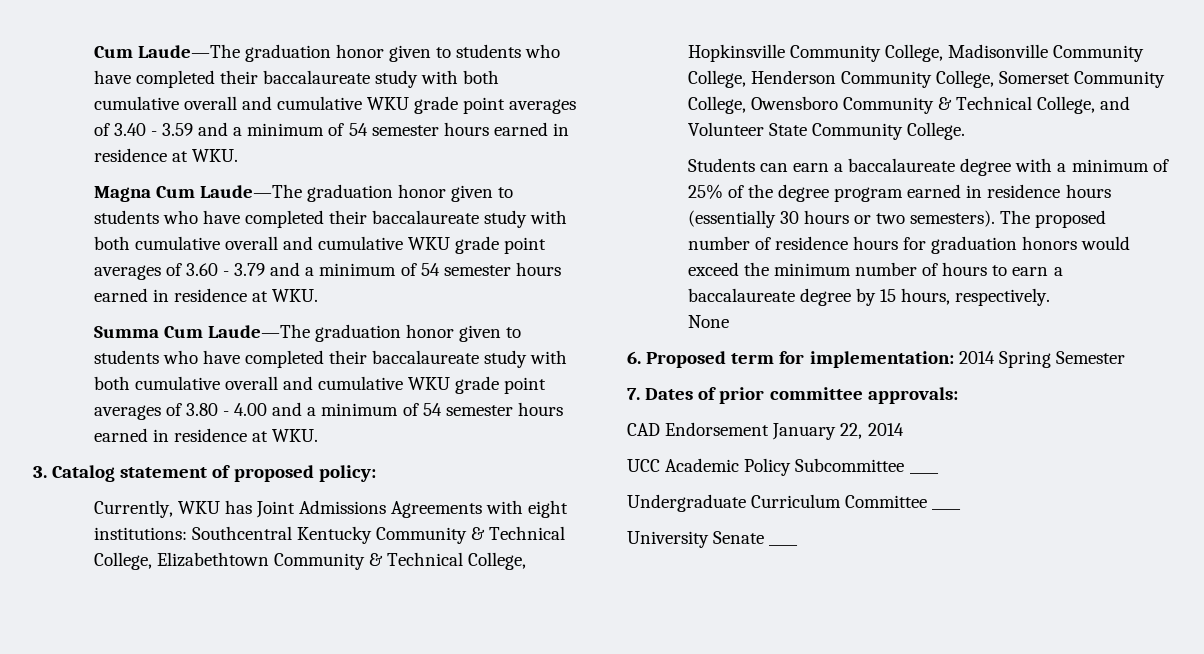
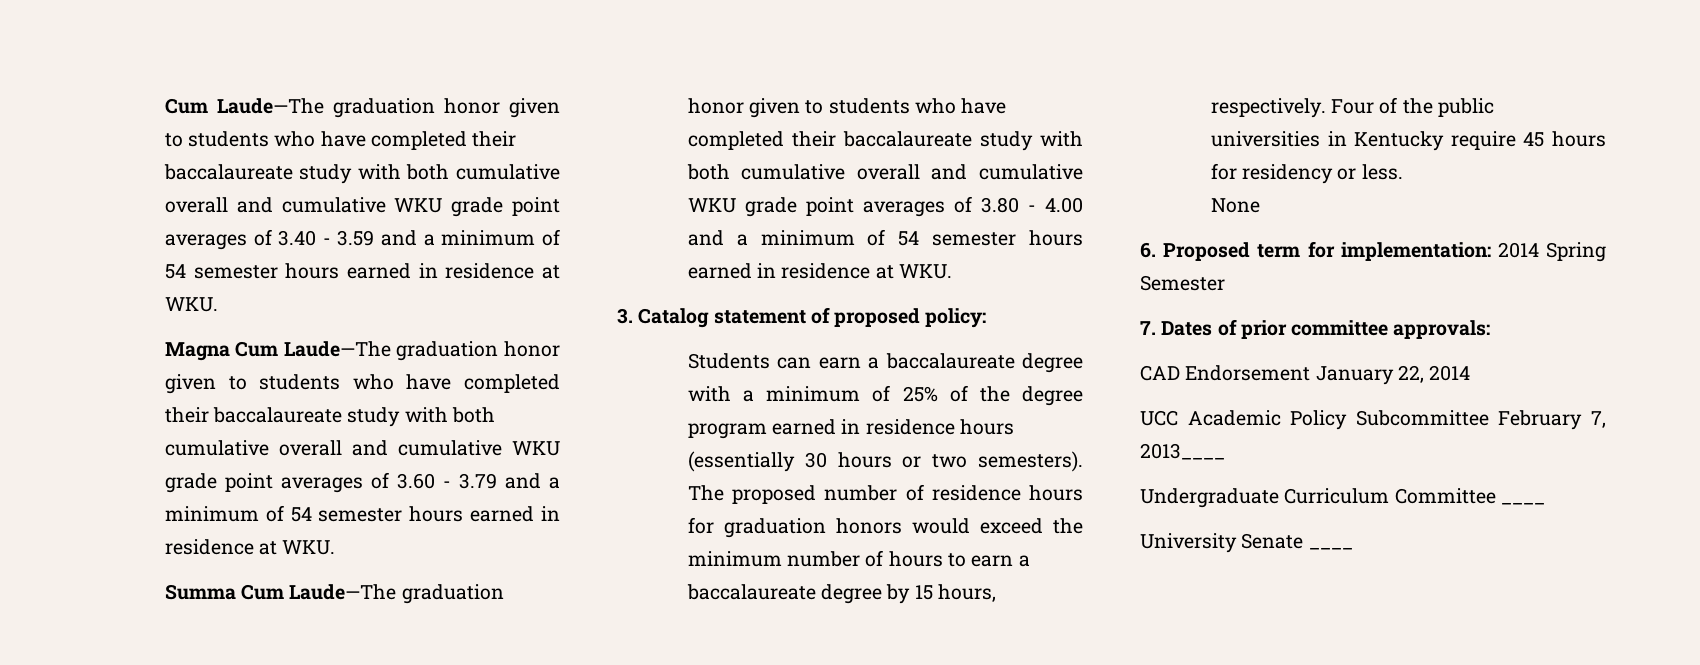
[93,500,569,518] [93,526,566,544] [93,552,527,570] [687,44,1145,62] [687,70,1166,88] [687,96,1131,114] [687,122,965,140] // Currently, WKU has Joint Admissions Agreements with eight institutions: Southcentral Kentucky Community & Technical College, Elizabethtown Community & Technical College, Hopkinsville Community College, Madisonville Community College, Henderson Community College, Somerset Community College, Owensboro Community & Technical College, and Volunteer State Community College. -> (987, 318) none
(1051, 297) none -> [1331,97,1494,117] [1210,131,1606,151] [1210,163,1403,184] Four of the public universities in Kentucky require 45 hours for residency or less.
[909,472,939,474] ____ -> [1498,410,1606,430] [1140,443,1225,460] February 7, 2013____

